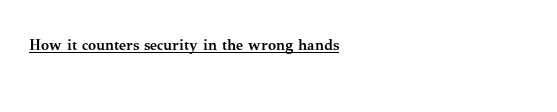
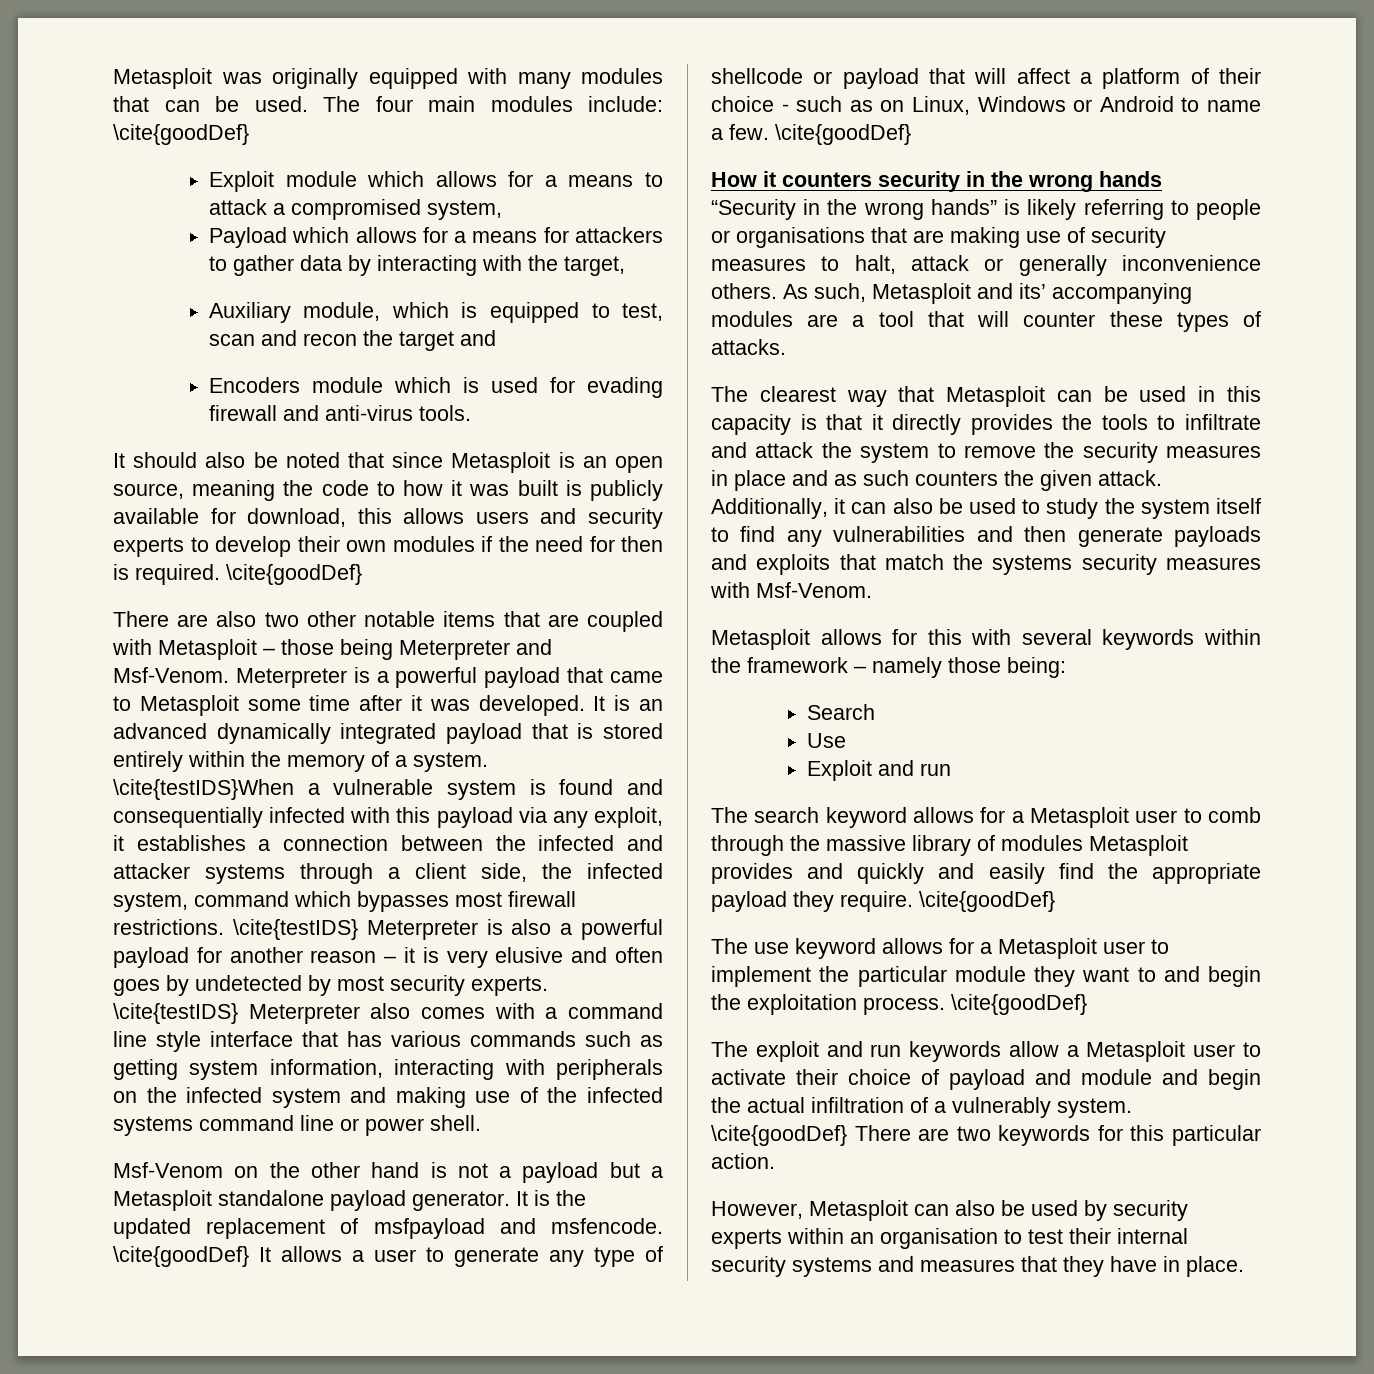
(29, 44) none -> [113,68,663,89] [113,96,663,112] [113,124,249,145] [208,171,663,192] [208,199,502,220] [208,227,663,248] [208,255,625,276] [208,302,663,323] [208,330,496,351] [208,377,663,398] [208,405,471,421] [113,452,663,473] [113,480,663,501] [113,508,663,529] [113,536,663,557] [113,564,362,585] [113,611,663,632] [112,639,552,660] [113,667,663,688] [113,695,663,716] [113,723,664,744] [113,751,488,772] [113,779,663,800] [113,807,664,828] [113,835,663,851] [113,863,663,884] [113,891,576,912] [113,919,663,940] [113,947,663,968] [113,975,548,996] [113,1003,663,1024] [113,1031,663,1052] [113,1059,663,1080] [113,1087,663,1108] [113,1115,481,1136] [113,1162,663,1183] [113,1190,586,1211] [113,1218,663,1239] [113,1246,663,1267] [711,68,1261,89] [711,96,1261,115] [711,124,911,145] Metasploit was originally equipped with many modules that can be used. The four main modules include: \cite{goodDef} // Exploit module which allows for a means to attack a compromised system, // Payload which allows for a means for attackers to gather data by interacting with the target, // Auxiliary module, which is equipped to test, scan and recon the target and // Encoders module which is used for evading firewall and anti-virus tools. // It should also be noted that since Metasploit is an open source, meaning the code to how it was built is publicly available for download, this allows users and security experts to develop their own modules if the need for then is required. \cite{goodDef} // There are also two other notable items that are coupled with Metasploit – those being Meterpreter and Msf-Venom. Meterpreter is a powerful payload that came to Metasploit some time after it was developed. It is an advanced dynamically integrated payload that is stored entirely within the memory of a system. \cite{testIDS}When a vulnerable system is found and consequentially infected with this payload via any exploit, it establishes a connection between the infected and attacker systems through a client side, the infected system, command which bypasses most firewall restrictions. \cite{testIDS} Meterpreter is also a powerful payload for another reason – it is very elusive and often goes by undetected by most security experts. \cite{testIDS} Meterpreter also comes with a command line style interface that has various commands such as getting system information, interacting with peripherals on the infected system and making use of the infected systems command line or power shell. // Msf-Venom on the other hand is not a payload but a Metasploit standalone payload generator. It is the updated replacement of msfpayload and msfencode. \cite{goodDef} It allows a user to generate any type of shellcode or payload that will affect a platform of their choice - such as on Linux, Windows or Android to name a few. \cite{goodDef} //
(340, 45) none -> [711,199,1261,220] [711,227,1166,248] [711,255,1261,276] [711,283,1192,304] [711,311,1261,332] [711,339,786,355] [711,386,1261,407] [711,414,1261,435] [711,442,1261,463] [711,470,1162,491] [711,498,1261,519] [711,526,1261,547] [711,554,1261,575] [710,582,872,598] [711,629,1261,650] [711,657,1066,678] [806,704,875,720] [806,733,846,748] [806,760,951,781] [711,807,1261,828] [711,835,1188,856] [711,863,1261,884] [711,891,1055,912] [711,938,1169,959] [711,966,1261,987] [711,994,1087,1015] [711,1041,1261,1062] [711,1069,1261,1090] [711,1097,1132,1118] [711,1125,1261,1146] [711,1153,775,1169] [711,1200,1188,1221] [711,1228,1188,1249] [711,1256,1244,1277] // “Security in the wrong hands” is likely referring to people or organisations that are making use of security measures to halt, attack or generally inconvenience others. As such, Metasploit and its’ accompanying modules are a tool that will counter these types of attacks. // The clearest way that Metasploit can be used in this capacity is that it directly provides the tools to infiltrate and attack the system to remove the security measures in place and as such counters the given attack. Additionally, it can also be used to study the system itself to find any vulnerabilities and then generate payloads and exploits that match the systems security measures with Msf-Venom. // Metasploit allows for this with several keywords within the framework – namely those being: // Search // Use // Exploit and run // The search keyword allows for a Metasploit user to comb through the massive library of modules Metasploit provides and quickly and easily find the appropriate payload they require. \cite{goodDef} // The use keyword allows for a Metasploit user to implement the particular module they want to and begin the exploitation process. \cite{goodDef} // The exploit and run keywords allow a Metasploit user to activate their choice of payload and module and begin the actual infiltration of a vulnerably system. \cite{goodDef} There are two keywords for this particular action. // However, Metasploit can also be used by security experts within an organisation to test their internal security systems and measures that they have in place.

